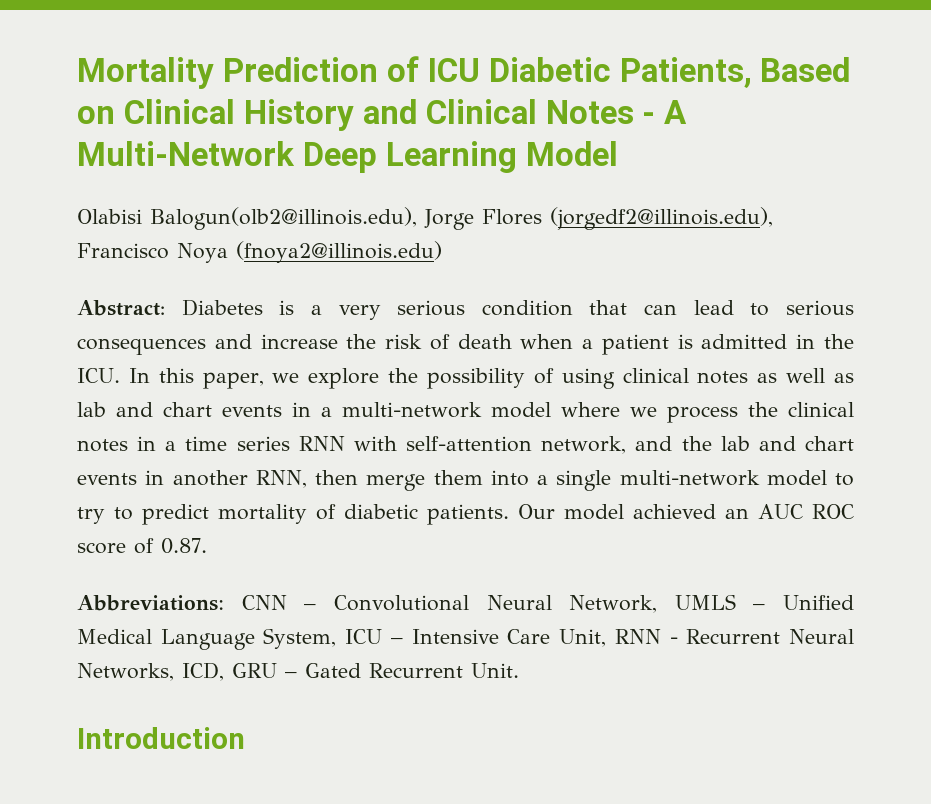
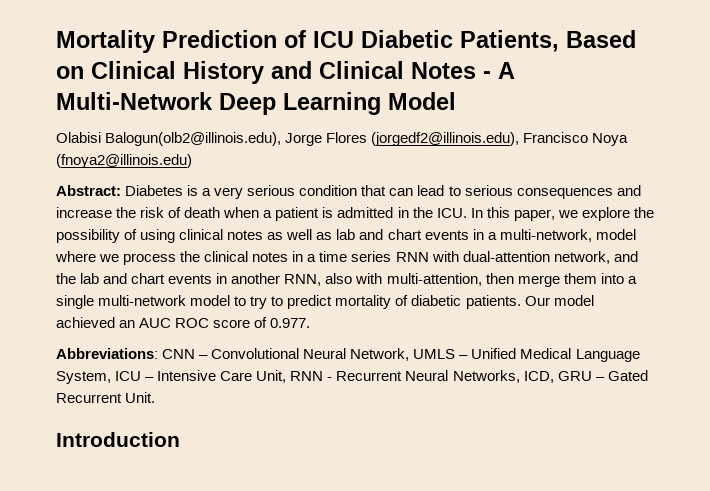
[342,402,482,418] multi-network -> [499,229,592,242] multi-network,
[406,436,533,452] self-attention -> [462,251,550,262] dual-attention
(307, 479) none -> [325,273,482,286] also with multi-attention,
[161,538,207,554] 0.87. -> [270,318,311,328] 0.977.

